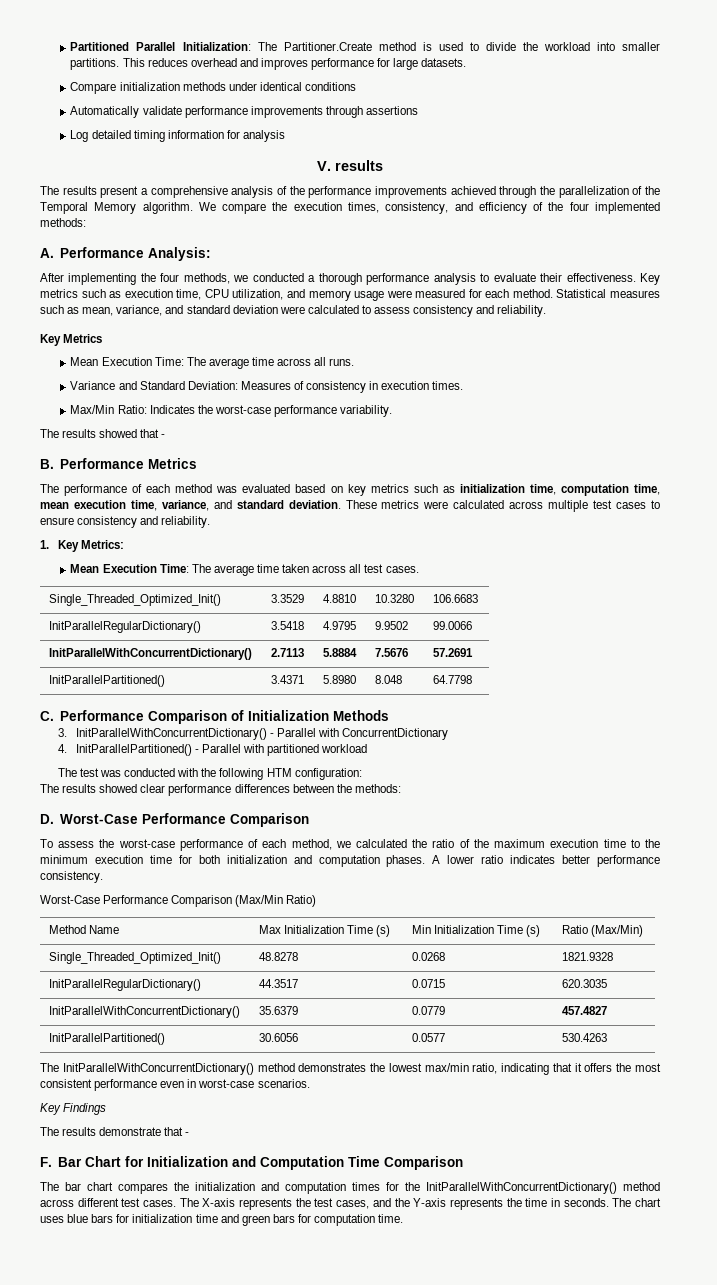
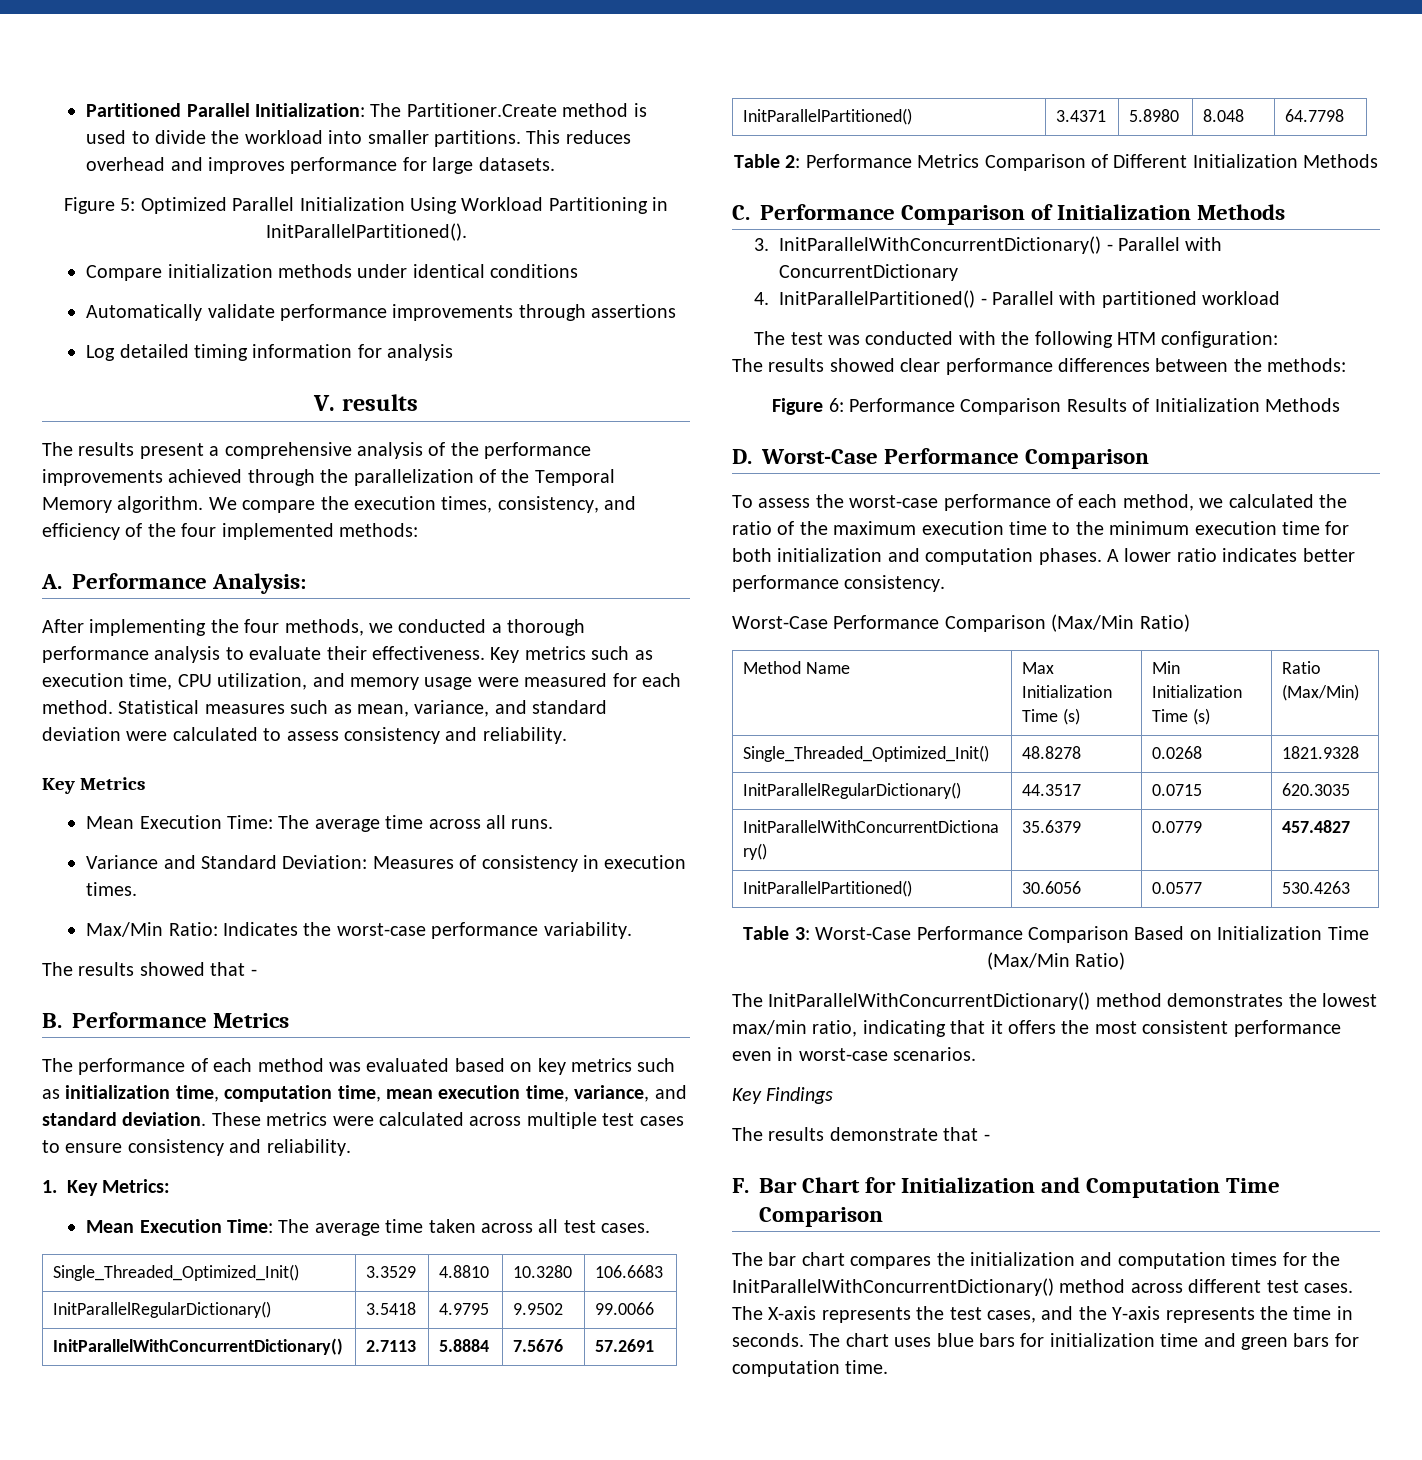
(467, 62) none -> [63,197,669,214] [265,223,467,241] // Figure 5: Optimized Parallel Initialization Using Workload Partitioning in InitParallelPartitioned().
(473, 679) none -> [733,154,1379,171] // Table 2: Performance Metrics Comparison of Different Initialization Methods
(401, 788) none -> [772,398,1340,415] // Figure 6: Performance Comparison Results of Initialization Methods
(608, 1037) none -> [743,926,1369,943] [986,952,1126,970] // Table 3: Worst-Case Performance Comparison Based on Initialization Time (Max/Min Ratio)

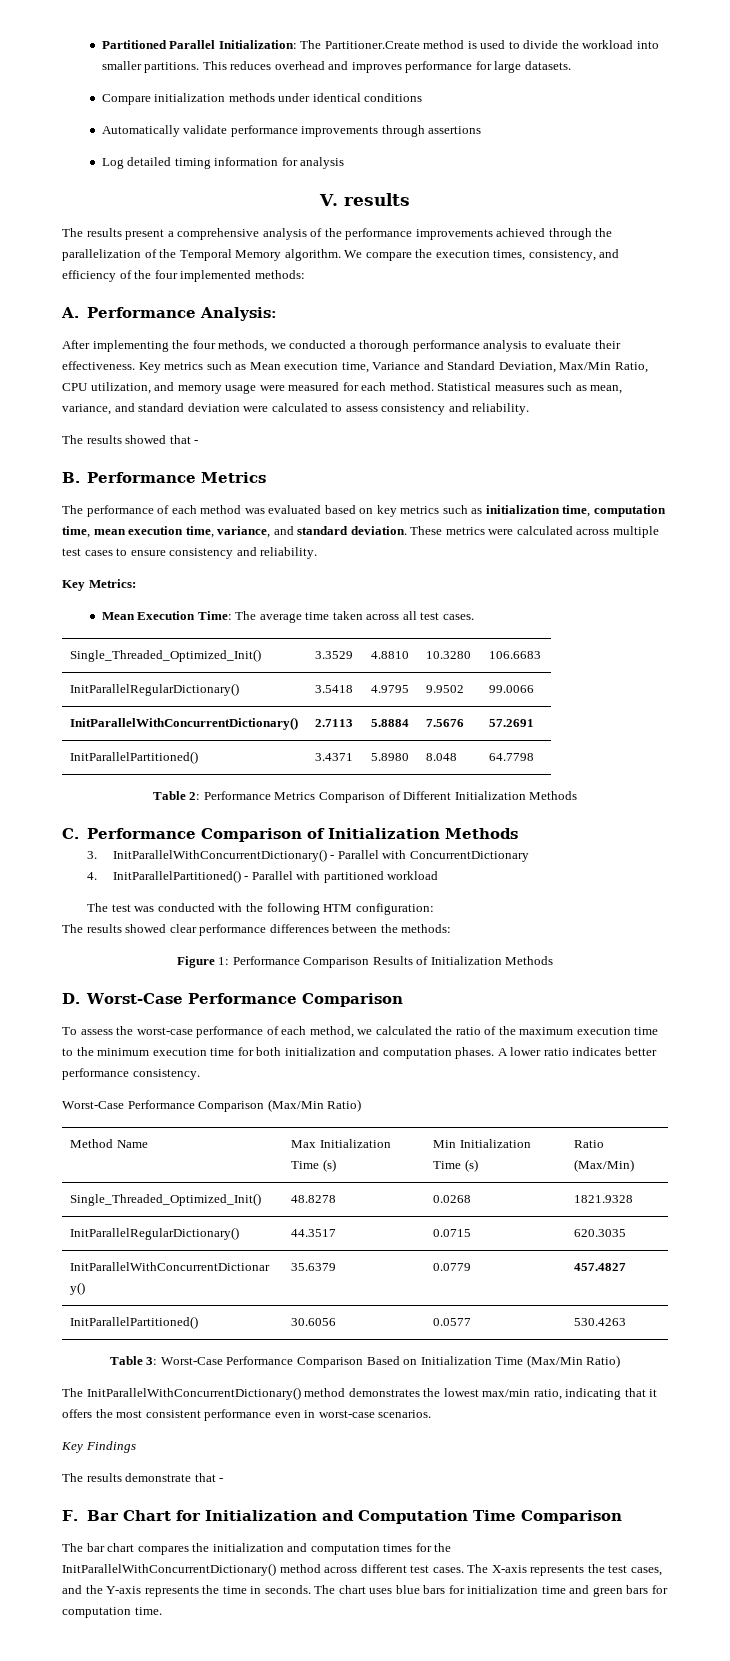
[63,197,669,214] [265,223,467,241] // Figure 5: Optimized Parallel Initialization Using Workload Partitioning in InitParallelPartitioned(). -> (571, 65) none
[42,673,173,690] execution time, -> [249,361,648,373] Mean execution time, Variance and Standard Deviation, Max/Min Ratio,
[42,777,146,794] [86,815,554,832] [86,855,687,872] [86,882,138,896] [86,922,632,939] // Key Metrics // Mean Execution Time: The average time across all runs. // Variance and Standard Deviation: Measures of consistency in execution times. // Max/Min Ratio: Indicates the worst-case performance variability. -> (530, 409) none
[42,1180,57,1193] 1. -> (318, 553) none
[828,398,844,412] 6: -> [218,957,230,965] 1:

